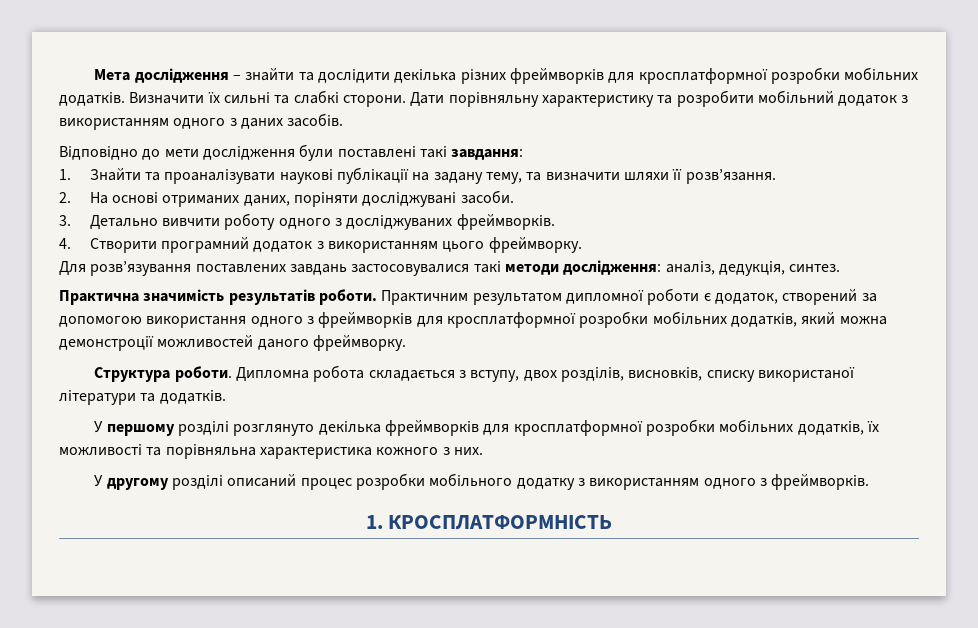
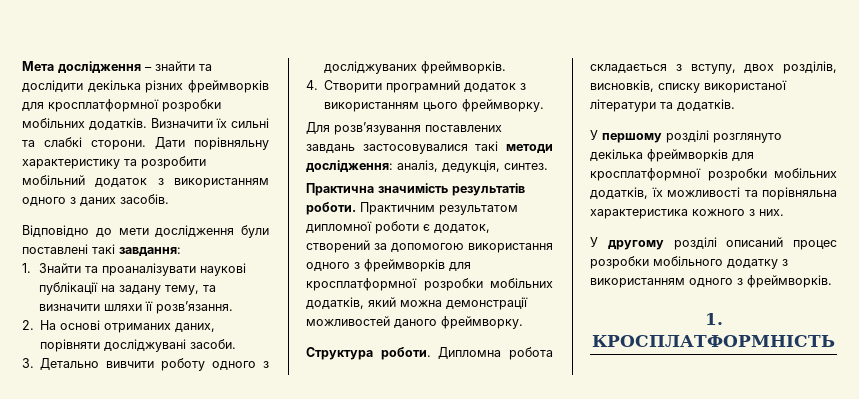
[293,192,358,207] поріняти -> [40,339,101,352] порівняти
[59,336,154,351] демонстроції -> [446,297,528,310] демонстрації

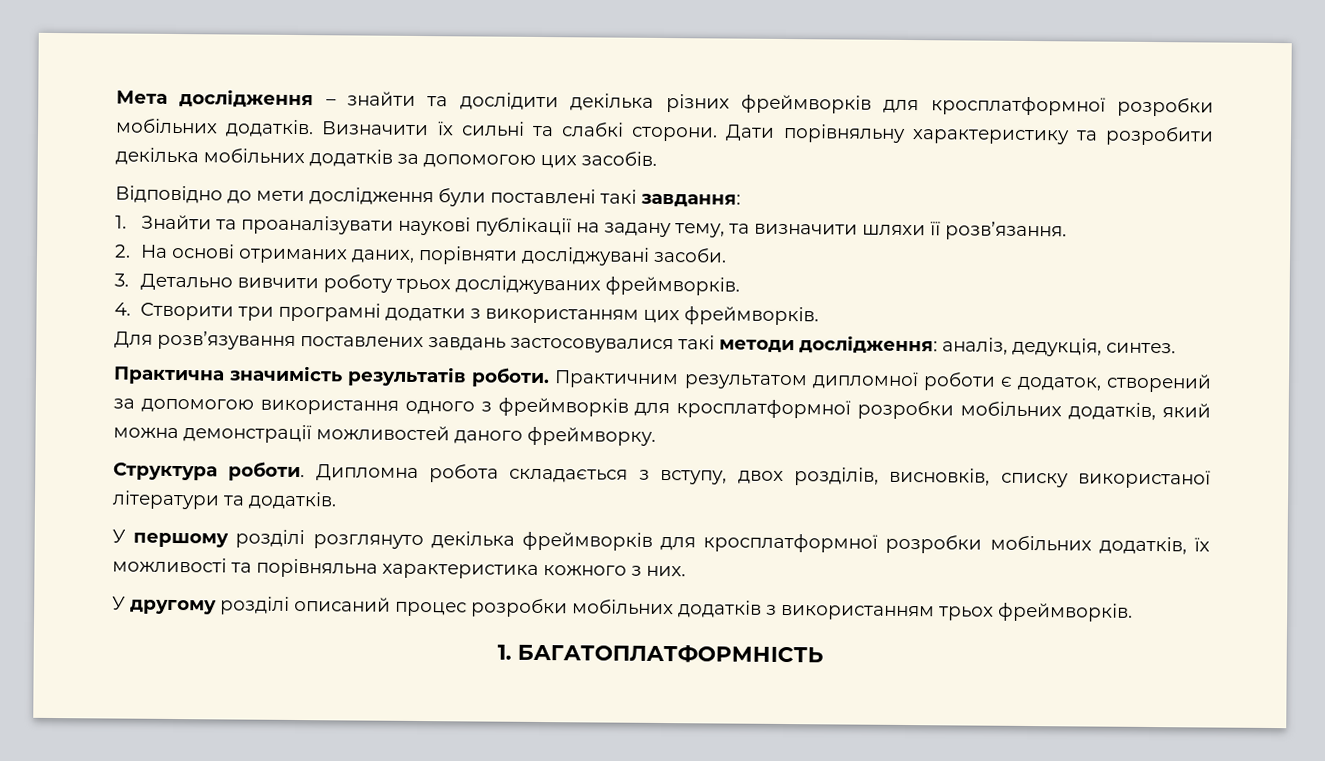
[22,175,269,188] [22,197,116,206] мобільний додаток з використанням одного з даних -> [115,147,577,169] декілька мобільних додатків за допомогою цих
[212,361,269,370] одного з -> [396,278,452,294] трьох
[386,80,527,93] [324,99,545,112] програмний додаток з використанням цього фреймворку. -> [238,302,820,326] три програмні додатки з використанням цих фреймворків.
[653,256,788,269] [590,278,743,288] мобільного додатку з використанням одного з -> [572,599,994,621] мобільних додатків з використанням трьох
[592,335,835,347] КРОСПЛАТФОРМНІСТЬ -> [516,643,824,664] БАГАТОПЛАТФОРМНІСТЬ

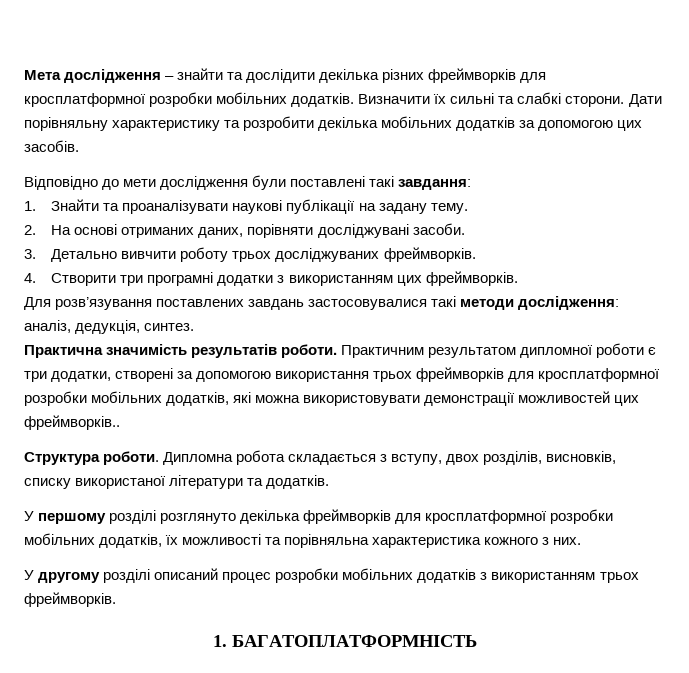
[675,221,1068,241] тему, та визначити шляхи її розв’язання. -> [430,203,468,214] тему.
[1016,373,1213,393] додаток, створений -> [24,368,174,382] три додатки, створені
[404,397,1211,421] [113,424,656,446] одного з фреймворків для кросплатформної розробки мобільних додатків, який можна демонстрації можливостей даного фреймворку. -> [373,367,661,382] [24,391,640,406] [24,415,120,430] трьох фреймворків для кросплатформної розробки мобільних додатків, які можна використовувати демонстрації можливостей цих фреймворків..

